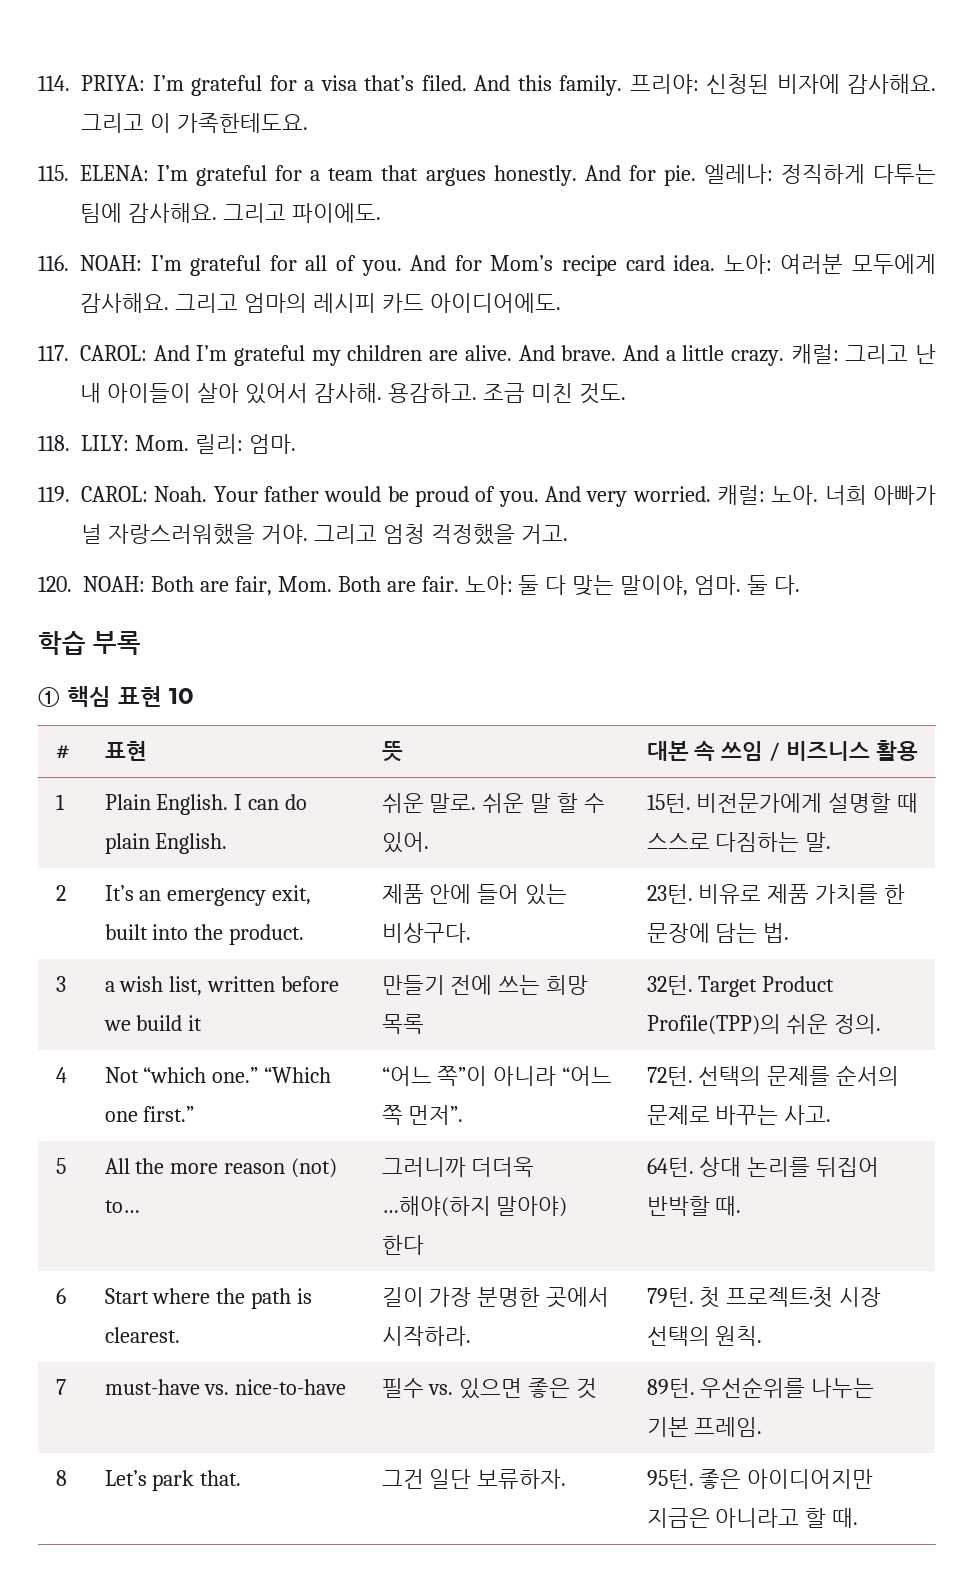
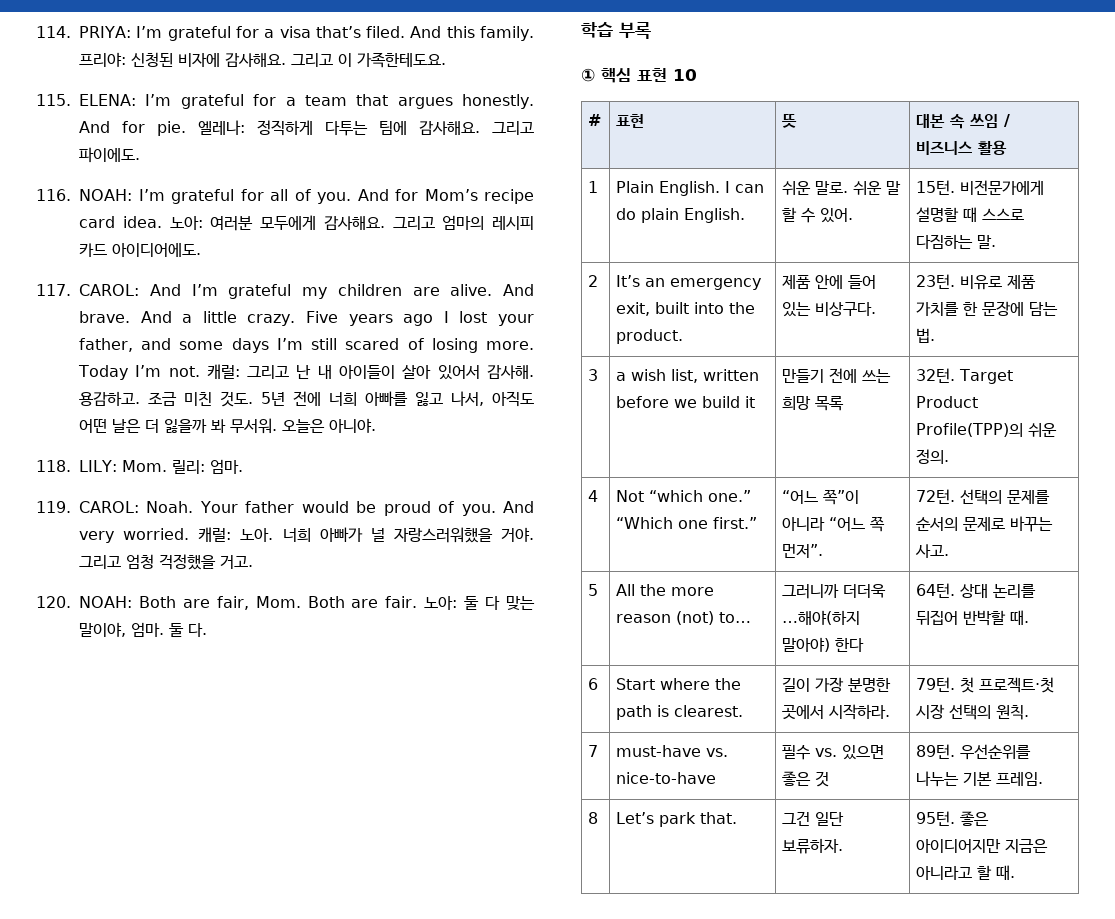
(784, 358) none -> [306,311,534,326] [79,338,534,353] [78,365,200,380] Five years ago I lost your father, and some days I’m still scared of losing more. Today I’m not.
(626, 393) none -> [261,391,534,407] [79,418,376,434] 5년 전에 너희 아빠를 잃고 나서, 아직도 어떤 날은 더 잃을까 봐 무서워. 오늘은 아니야.

